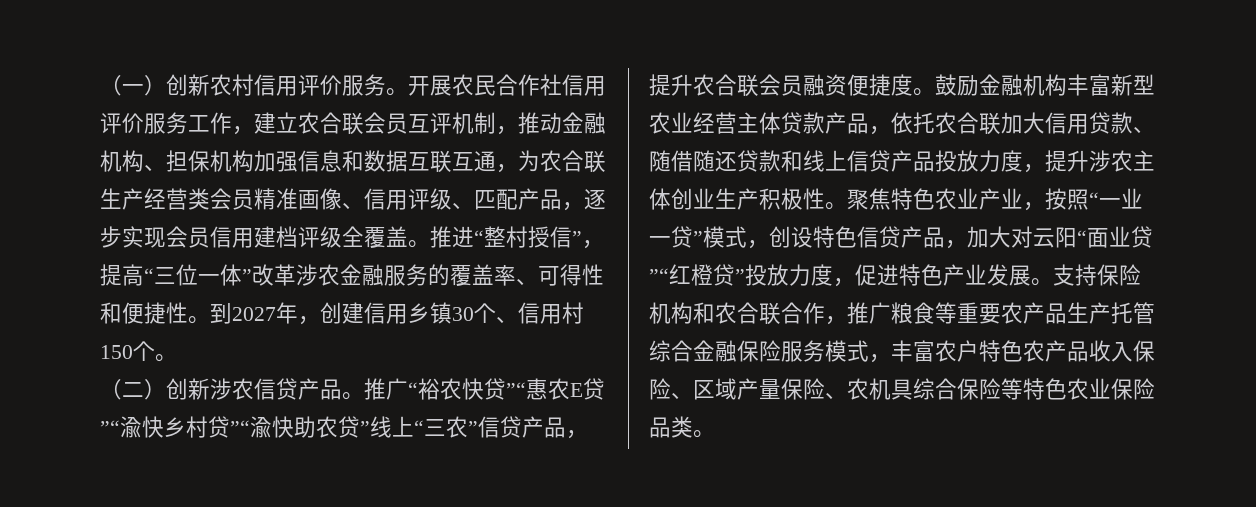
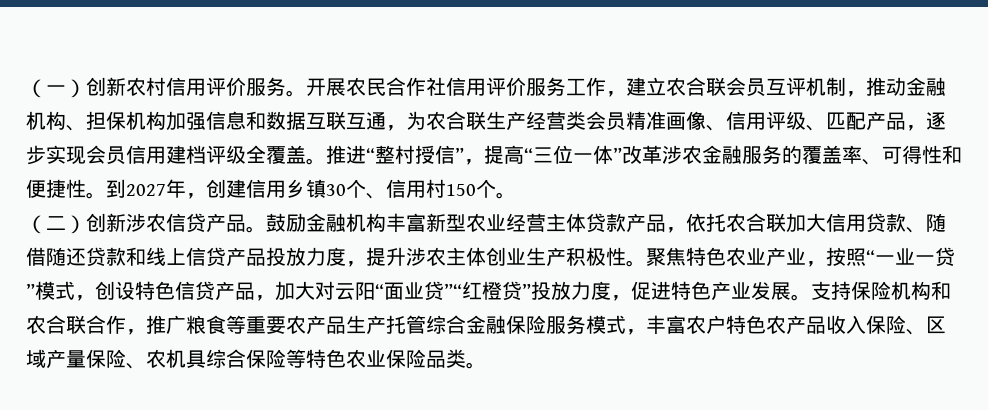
[364,378,605,400] [100,416,588,439] [649,74,935,97] 推广“裕农快贷”“惠农E贷”“渝快乡村贷”“渝快助农贷”线上“三农”信贷产品，提升农合联会员融资便捷度。 -> (266, 229) none

